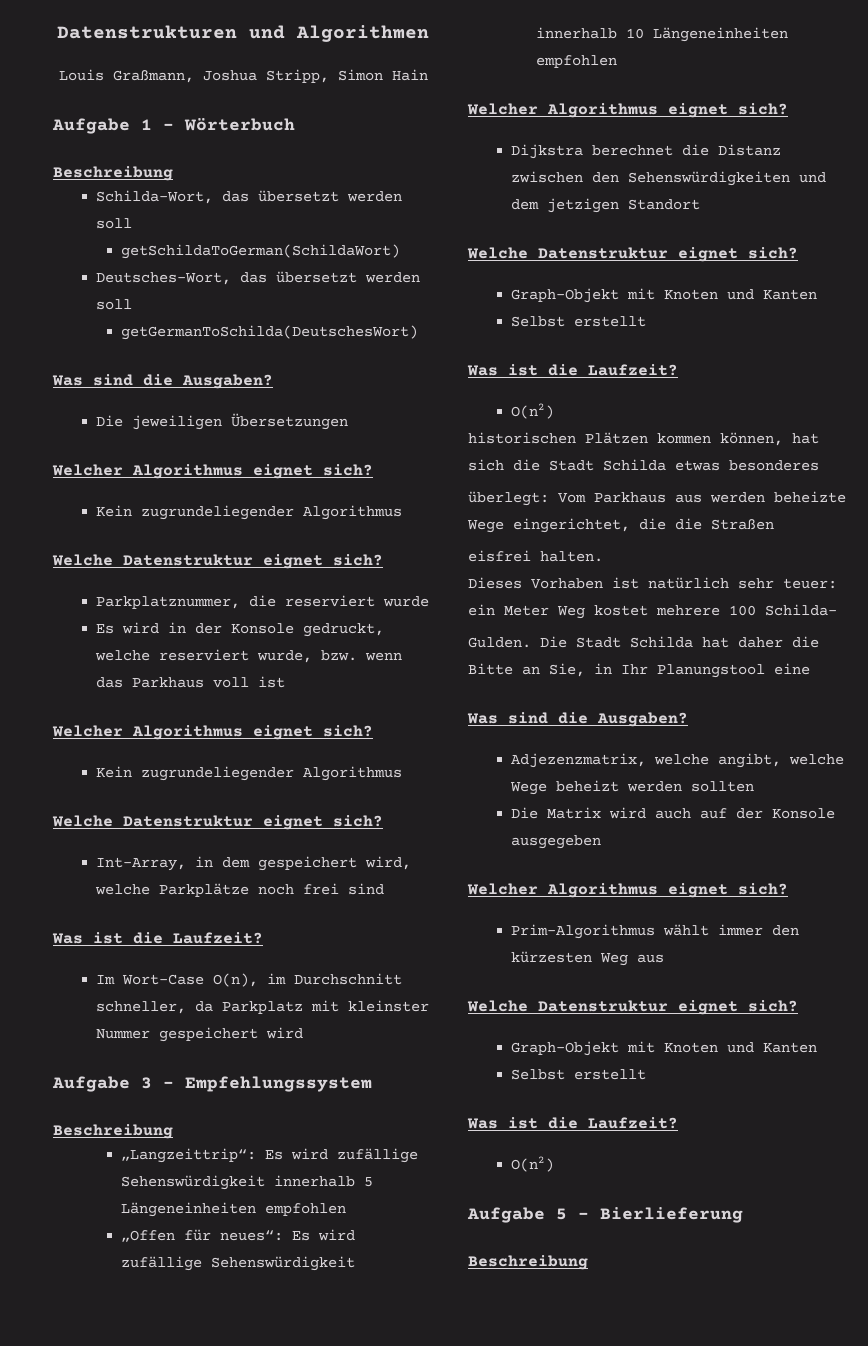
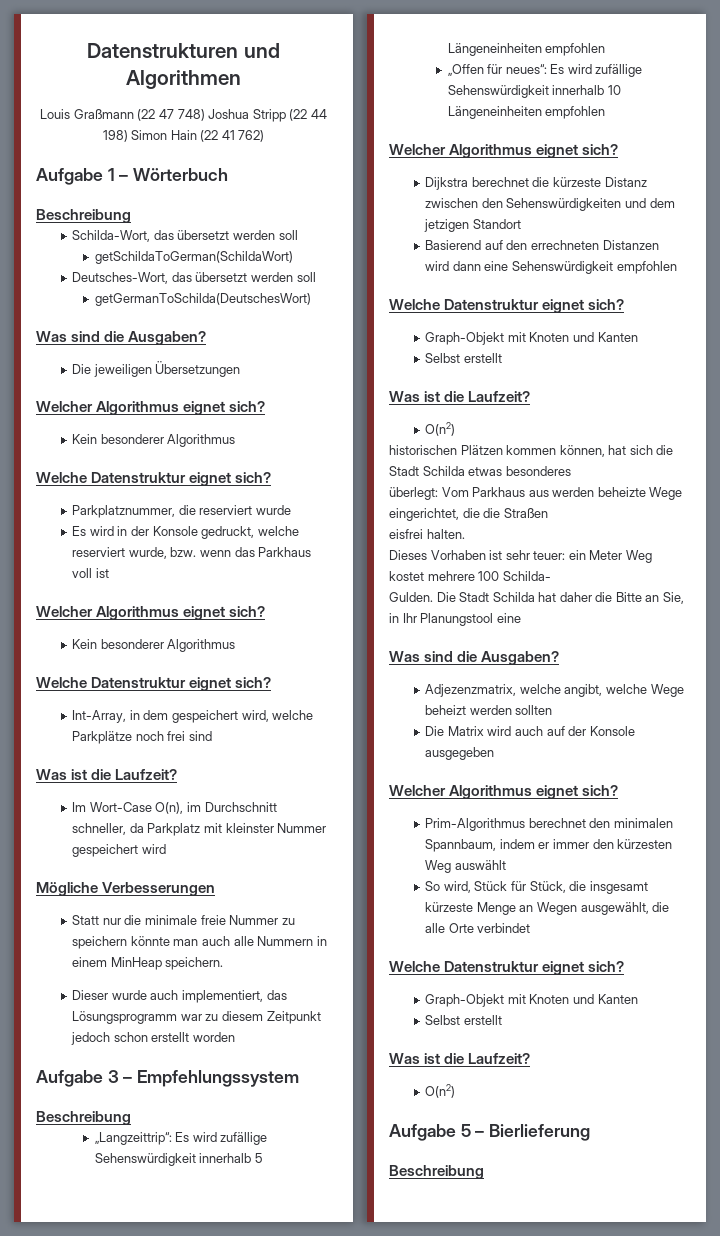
[112,69,329,83] Graßmann, Joshua Stripp, -> [73,109,327,122] [102,130,128,142] Graßmann (22 47 748) Joshua Stripp (22 44 198)
(428, 75) none -> [200,130,265,142] (22 41 762)
[140,505,294,520] zugrundeliegender -> [100,434,164,444] besonderer
[140,766,294,781] zugrundeliegender -> [100,639,164,649] besonderer
(303, 1033) none -> [36,882,216,896] [72,915,295,925] [72,936,327,949] [72,957,224,970] [72,990,287,1003] [72,1011,321,1024] [71,1032,235,1045] // Mögliche Verbesserungen // Statt nur die minimale freie Nummer zu speichern könnte man auch alle Nummern in einem MinHeap speichern. // Dieser wurde auch implementiert, das Lösungsprogramm war zu diesem Zeitpunkt jedoch schon erstellt worden
(709, 150) none -> [552,177,601,187] kürzeste
(700, 204) none -> [425,240,659,250] [425,261,677,274] // Basierend auf den errechneten Distanzen wird dann eine Sehenswürdigkeit empfohlen
[648,577,729,589] natürlich -> (503, 555) none
[662,924,799,936] [510,951,664,966] wählt immer den kürzesten Weg aus -> [528,818,673,828] [425,839,673,852] [425,860,506,873] [425,881,648,894] [425,902,670,915] [425,923,531,933] berechnet den minimalen Spannbaum, indem er immer den kürzesten Weg auswählt // So wird, Stück für Stück, die insgesamt kürzeste Menge an Wegen ausgewählt, die alle Orte verbindet

